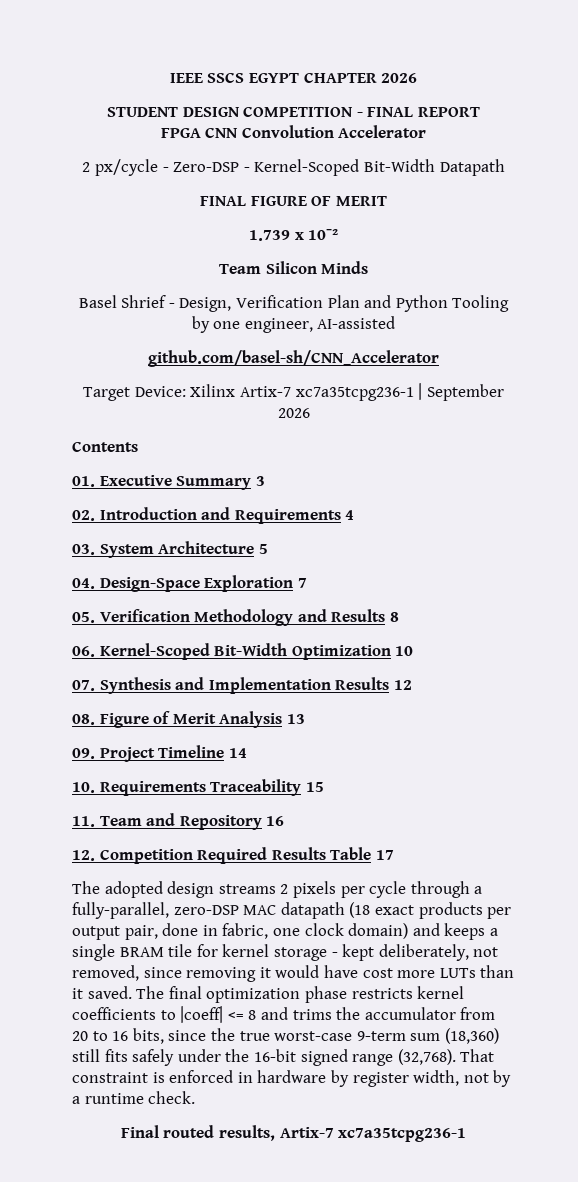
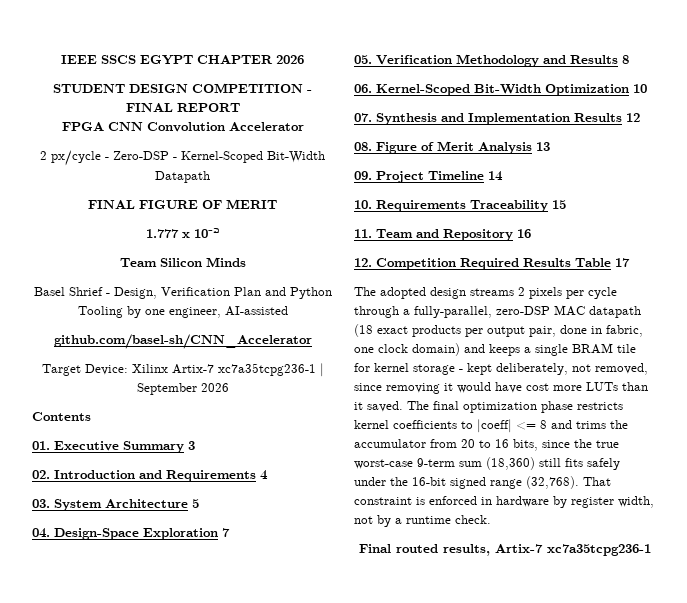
[248,230,290,241] 1.739 -> [145,229,179,238] 1.777

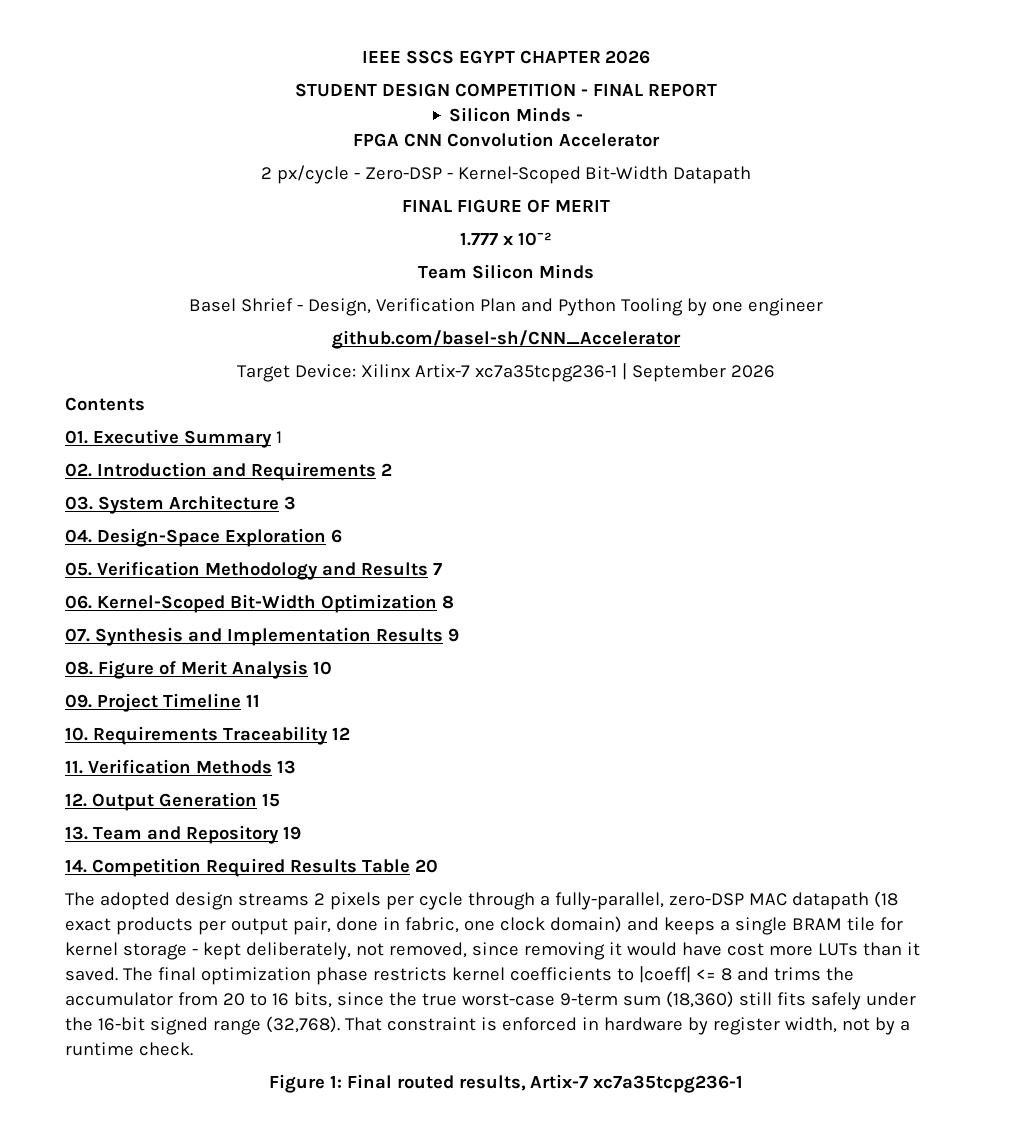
(240, 107) none -> [449,107,584,122] // Silicon Minds -
[168,306,288,318] engineer, AI-assisted -> [747,298,823,316] engineer
[188,441,195,450] 3 -> [275,431,282,443] 1
[260,470,268,480] 4 -> [380,463,392,476] 2
[192,499,199,508] 5 -> [283,496,296,510] 3
[222,528,230,537] 7 -> [330,529,342,543] 6
[622,55,629,64] 8 -> [432,563,442,575] 7
[633,84,647,93] 10 -> [441,595,454,609] 8
[626,113,640,122] 12 -> [447,628,459,642] 9
[536,142,550,151] 13 -> [312,661,332,675] 10
[488,171,503,181] 14 -> [245,694,260,707] 11
(548, 206) none -> [331,727,350,740] [65,759,296,774] [65,792,257,811] 12 // 11. Verification Methods 13 // 12. Output Generation
[354,229,372,238] 11. -> [65,826,88,840] 13.
[517,229,531,238] [354,258,372,267] 16 // 12. -> [282,826,301,840] [65,859,87,873] 19 // 14.
[615,258,630,267] 17 -> [414,859,438,873] 20
(491, 519) none -> [268,1074,342,1093] Figure 1:

